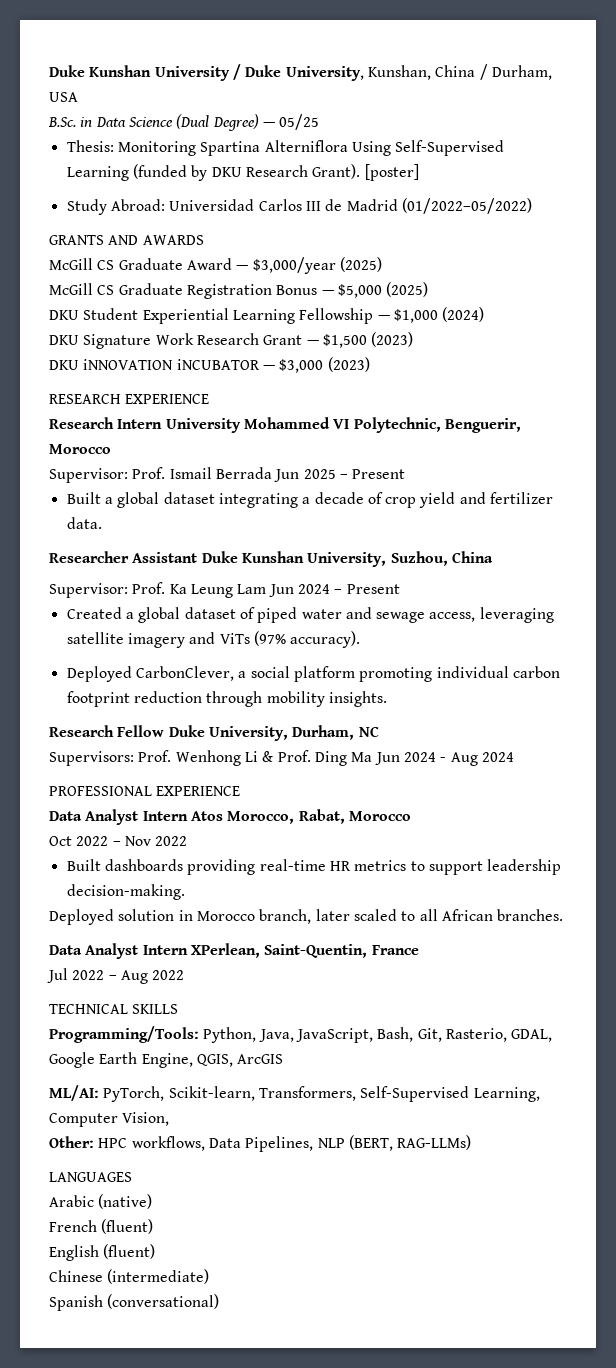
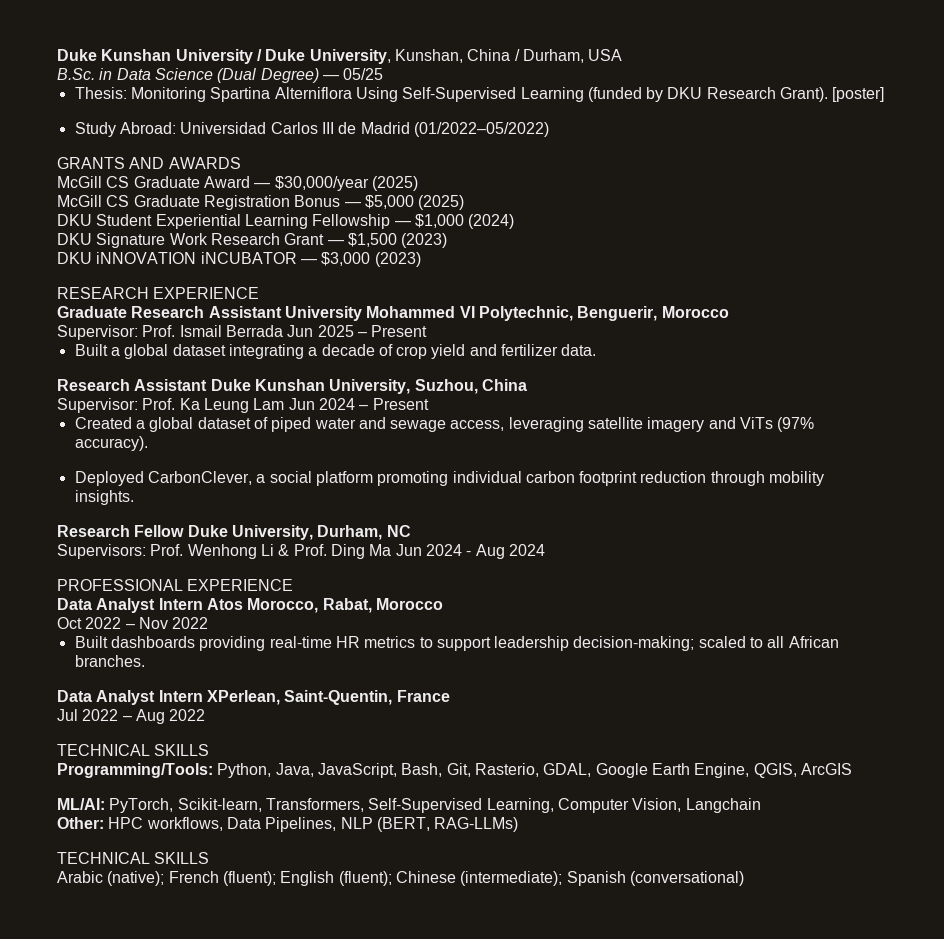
[252,257,336,274] $3,000/year -> [274,176,369,191] $30,000/year
[49,417,163,429] Research Intern -> [57,306,282,318] Graduate Research Assistant
[49,551,129,563] Researcher -> [57,379,130,391] Research
[66,884,185,900] [49,909,350,925] decision-making. // Deployed solution in Morocco branch, later -> [573,636,695,651] decision-making;
(170, 1119) none -> [685,798,761,813] Langchain
[49,1172,132,1182] LANGUAGES -> [57,852,210,864] TECHNICAL SKILLS
[98,1194,153,1209] [49,1219,154,1234] [49,1244,156,1261] [49,1269,210,1284] (native) // French (fluent) // English (fluent) // Chinese (intermediate) // -> [107,871,563,886] (native); French (fluent); English (fluent); Chinese (intermediate);

